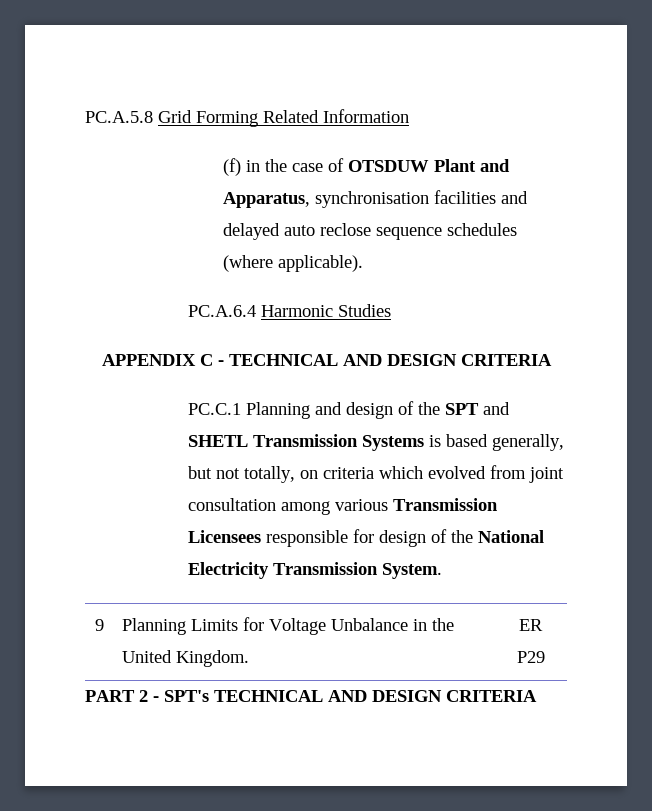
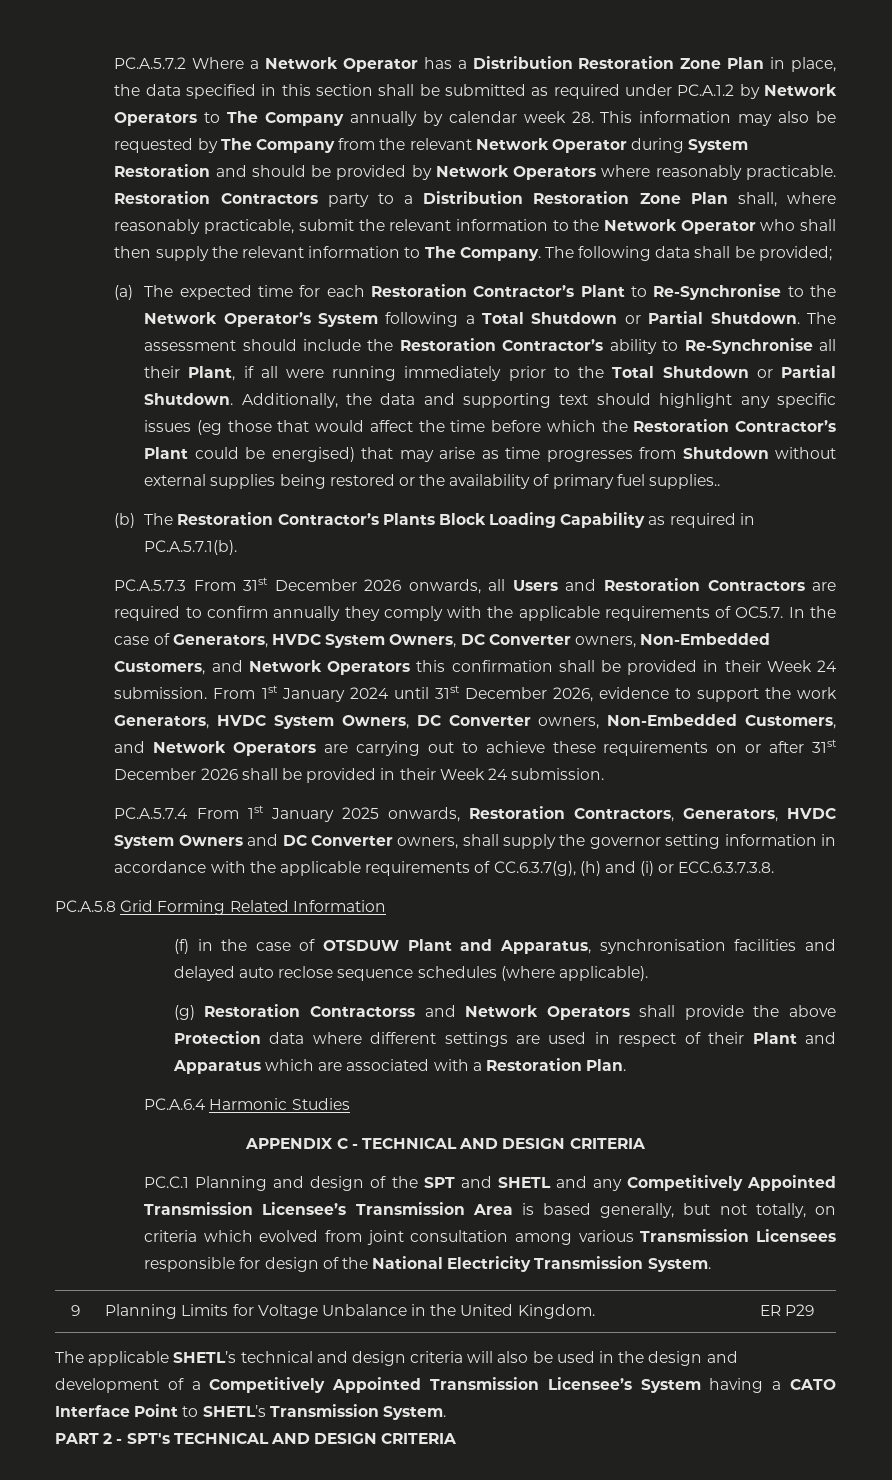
(85, 117) none -> [114,56,837,72] [114,84,838,99] [114,111,837,126] [114,138,749,153] [114,164,837,180] [114,191,836,207] [114,219,837,234] [114,246,832,261] [114,284,836,300] [144,311,836,327] [144,338,836,354] [144,365,837,381] [144,393,836,408] [144,419,836,435] [144,447,836,462] [144,474,720,489] [114,512,755,528] [144,540,238,555] [114,577,836,594] [114,606,836,621] [114,633,771,648] [114,660,837,675] [114,685,838,702] [114,714,836,729] [114,739,838,756] [114,768,605,783] [114,805,837,822] [114,834,837,849] [114,861,775,876] PC.A.5.7.2 Where a Network Operator has a Distribution Restoration Zone Plan in place, the data specified in this section shall be submitted as required under PC.A.1.2 by Network Operators to The Company annually by calendar week 28. This information may also be requested by The Company from the relevant Network Operator during System Restoration and should be provided by Network Operators where reasonably practicable. Restoration Contractors party to a Distribution Restoration Zone Plan shall, where reasonably practicable, submit the relevant information to the Network Operator who shall then supply the relevant information to The Company. The following data shall be provided; // (a) The expected time for each Restoration Contractor’s Plant to Re-Synchronise to the Network Operator’s System following a Total Shutdown or Partial Shutdown. The assessment should include the Restoration Contractor’s ability to Re-Synchronise all their Plant, if all were running immediately prior to the Total Shutdown or Partial Shutdown. Additionally, the data and supporting text should highlight any specific issues (eg those that would affect the time before which the Restoration Contractor’s Plant could be energised) that may arise as time progresses from Shutdown without external supplies being restored or the availability of primary fuel supplies.. // (b) The Restoration Contractor’s Plants Block Loading Capability as required in PC.A.5.7.1(b). // PC.A.5.7.3 From 31st December 2026 onwards, all Users and Restoration Contractors are required to confirm annually they comply with the applicable requirements of OC5.7. In the case of Generators, HVDC System Owners, DC Converter owners, Non-Embedded Customers, and Network Operators this confirmation shall be provided in their Week 24 submission. From 1st January 2024 until 31st December 2026, evidence to support the work Generators, HVDC System Owners, DC Converter owners, Non-Embedded Customers, and Network Operators are carrying out to achieve these requirements on or after 31st December 2026 shall be provided in their Week 24 submission. // PC.A.5.7.4 From 1st January 2025 onwards, Restoration Contractors, Generators, HVDC System Owners and DC Converter owners, shall supply the governor setting information in accordance with the applicable requirements of CC.6.3.7(g), (h) and (i) or ECC.6.3.7.3.8. //
(363, 263) none -> [173,1004,836,1020] [173,1031,836,1047] [172,1058,627,1074] // (g) Restoration Contractorss and Network Operators shall provide the above Protection data where different settings are used in respect of their Plant and Apparatus which are associated with a Restoration Plan.
[253,434,425,451] Transmission Systems -> [555,1175,836,1191] [144,1202,513,1215] and any Competitively Appointed Transmission Licensee’s Transmission Area
(545, 657) none -> [55,1351,738,1366] [55,1377,836,1393] [55,1404,446,1420] // The applicable SHETL’s technical and design criteria will also be used in the design and development of a Competitively Appointed Transmission Licensee’s System having a CATO Interface Point to SHETL’s Transmission System.

